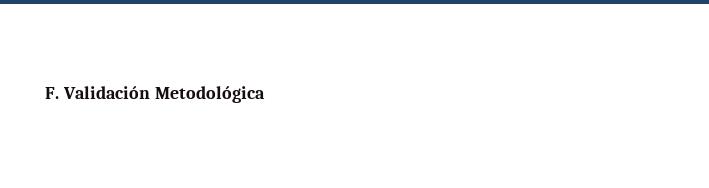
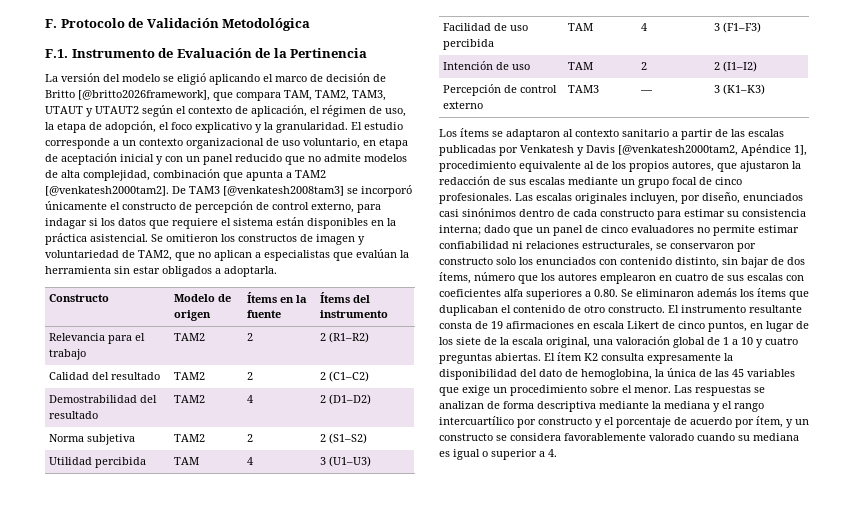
(59, 93) none -> [60,18,144,28] Protocolo de
(265, 94) none -> [45,48,368,58] [45,73,386,85] [45,90,386,101] [45,105,406,117] [45,121,403,133] [45,138,408,149] [45,153,407,165] [45,169,326,181] [45,185,412,197] [45,201,381,213] [45,217,396,229] [45,233,365,245] [45,249,409,261] [45,266,277,277] [49,294,110,302] [174,294,232,302] [174,310,212,321] [247,292,308,303] [247,310,282,318] [320,292,371,303] [320,310,389,318] [49,333,146,344] [49,349,87,360] [174,333,206,341] [247,333,254,341] [320,332,370,343] [49,372,161,380] [174,372,206,380] [247,372,254,380] [320,371,370,382] [49,395,158,403] [49,411,99,419] [174,395,206,403] [247,395,254,403] [320,394,372,405] [49,434,136,445] [174,434,206,442] [247,434,254,442] [320,433,368,444] [49,457,147,468] [174,457,200,465] [247,457,254,465] [320,456,372,467] [443,23,529,31] [443,39,495,50] [568,23,594,31] [641,23,648,31] [714,22,762,33] [443,61,531,70] [568,62,594,70] [641,62,648,70] [714,61,758,72] [443,84,558,96] [443,101,484,109] [568,85,600,93] [640,90,654,93] [714,84,766,95] [439,128,784,140] [439,144,807,156] [439,161,801,172] [439,176,742,188] [439,192,803,204] [439,208,806,220] [439,225,799,236] [439,241,756,252] [439,257,805,268] [439,272,804,284] [439,288,809,300] [439,305,802,316] [439,321,809,332] [439,336,798,348] [439,352,733,364] [439,368,795,380] [439,385,765,396] [439,401,764,412] [439,416,809,428] [439,433,799,441] [439,449,557,460] // F.1. Instrumento de Evaluación de la Pertinencia // La versión del modelo se eligió aplicando el marco de decisión de Britto [@britto2026framework], que compara TAM, TAM2, TAM3, UTAUT y UTAUT2 según el contexto de aplicación, el régimen de uso, la etapa de adopción, el foco explicativo y la granularidad. El estudio corresponde a un contexto organizacional de uso voluntario, en etapa de aceptación inicial y con un panel reducido que no admite modelos de alta complejidad, combinación que apunta a TAM2 [@venkatesh2000tam2]. De TAM3 [@venkatesh2008tam3] se incorporó únicamente el constructo de percepción de control externo, para indagar si los datos que requiere el sistema están disponibles en la práctica asistencial. Se omitieron los constructos de imagen y voluntariedad de TAM2, que no aplican a especialistas que evalúan la herramienta sin estar obligados a adoptarla. // Constructo | Modelo de origen | Ítems en la fuente | Ítems del instrumento // Relevancia para el trabajo | TAM2 | 2 | 2 (R1–R2) // Calidad del resultado | TAM2 | 2 | 2 (C1–C2) // Demostrabilidad del resultado | TAM2 | 4 | 2 (D1–D2) // Norma subjetiva | TAM2 | 2 | 2 (S1–S2) // Utilidad percibida | TAM | 4 | 3 (U1–U3) // Facilidad de uso percibida | TAM | 4 | 3 (F1–F3) // Intención de uso | TAM | 2 | 2 (I1–I2) // Percepción de control externo | TAM3 | — | 3 (K1–K3) // Los ítems se adaptaron al contexto sanitario a partir de las escalas publicadas por Venkatesh y Davis [@venkatesh2000tam2, Apéndice 1], procedimiento equivalente al de los propios autores, que ajustaron la redacción de sus escalas mediante un grupo focal de cinco profesionales. Las escalas originales incluyen, por diseño, enunciados casi sinónimos dentro de cada constructo para estimar su consistencia interna; dado que un panel de cinco evaluadores no permite estimar confiabilidad ni relaciones estructurales, se conservaron por constructo solo los enunciados con contenido distinto, sin bajar de dos ítems, número que los autores emplearon en cuatro de sus escalas con coeficientes alfa superiores a 0.80. Se eliminaron además los ítems que duplicaban el contenido de otro constructo. El instrumento resultante consta de 19 afirmaciones en escala Likert de cinco puntos, en lugar de los siete de la escala original, una valoración global de 1 a 10 y cuatro preguntas abiertas. El ítem K2 consulta expresamente la disponibilidad del dato de hemoglobina, la única de las 45 variables que exige un procedimiento sobre el menor. Las respuestas se analizan de forma descriptiva mediante la mediana y el rango intercuartílico por constructo y el porcentaje de acuerdo por ítem, y un constructo se considera favorablemente valorado cuando su mediana es igual o superior a 4.

